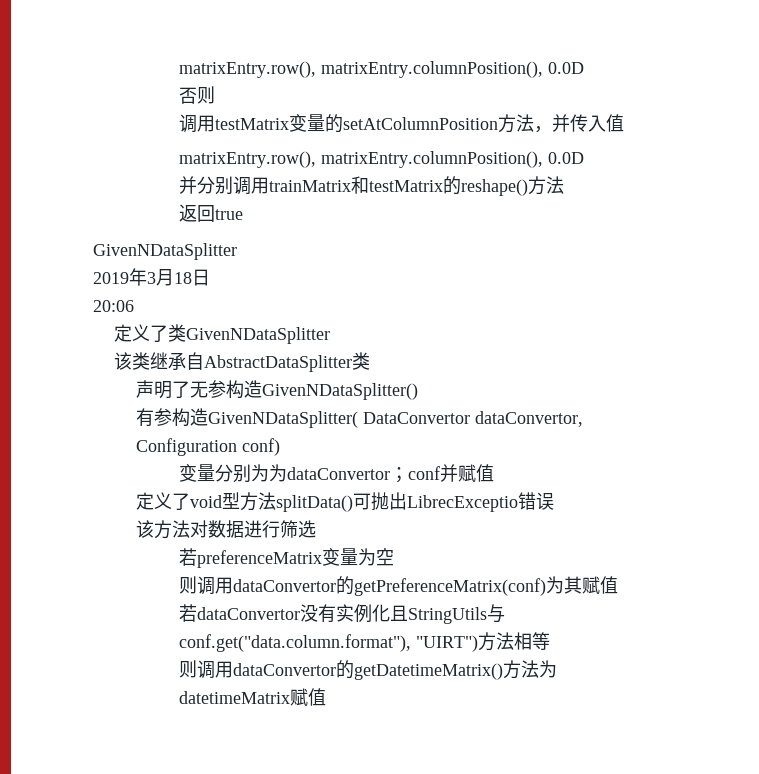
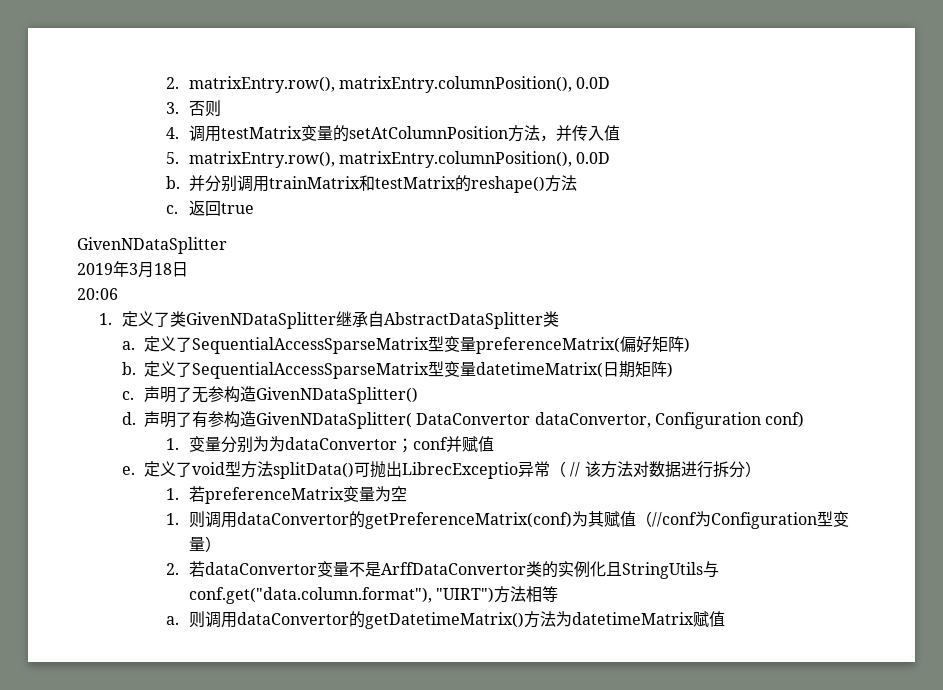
[178,61,584,78] matrixEntry.row(), matrixEntry.columnPosition(), 0.0D // -> [166,76,611,93] [166,102,180,114] 2. matrixEntry.row(), matrixEntry.columnPosition(), 0.0D // 3.
(215, 95) none -> [166,127,180,139] 4.
[178,151,584,168] matrixEntry.row(), matrixEntry.columnPosition(), 0.0D // -> [166,151,611,168] [166,176,181,189] 5. matrixEntry.row(), matrixEntry.columnPosition(), 0.0D // b.
(564, 185) none -> [166,205,179,214] c.
(134, 306) none -> [99,313,113,325] 1.
[114,352,151,370] // 该类 -> (336, 320) none
(371, 361) none -> [121,336,691,354] [121,361,674,379] [121,391,134,400] a.定义了SequentialAccessSparseMatrix型变量preferenceMatrix(偏好矩阵) // b.定义了SequentialAccessSparseMatrix型变量datetimeMatrix(日期矩阵) // c.
(418, 391) none -> [121,411,193,428] d.声明了
(280, 447) none -> [166,438,180,450] 1.
(494, 473) none -> [121,466,135,475] e.
[517,492,554,510] 错误 // -> [518,461,581,477] 异常（ //
[279,520,316,538] 筛选 // -> [712,461,761,478] [166,488,180,500] 拆分） // 1.
(394, 557) none -> [166,513,180,525] 1.
[178,604,336,623] // 若dataConvertor没有 -> [635,511,849,529] [188,536,221,552] [166,561,558,578] （//conf为Configuration型变量） // 2.若dataConvertor变量不是ArffDataConvertor类的
(550, 641) none -> [166,616,180,625] a.

